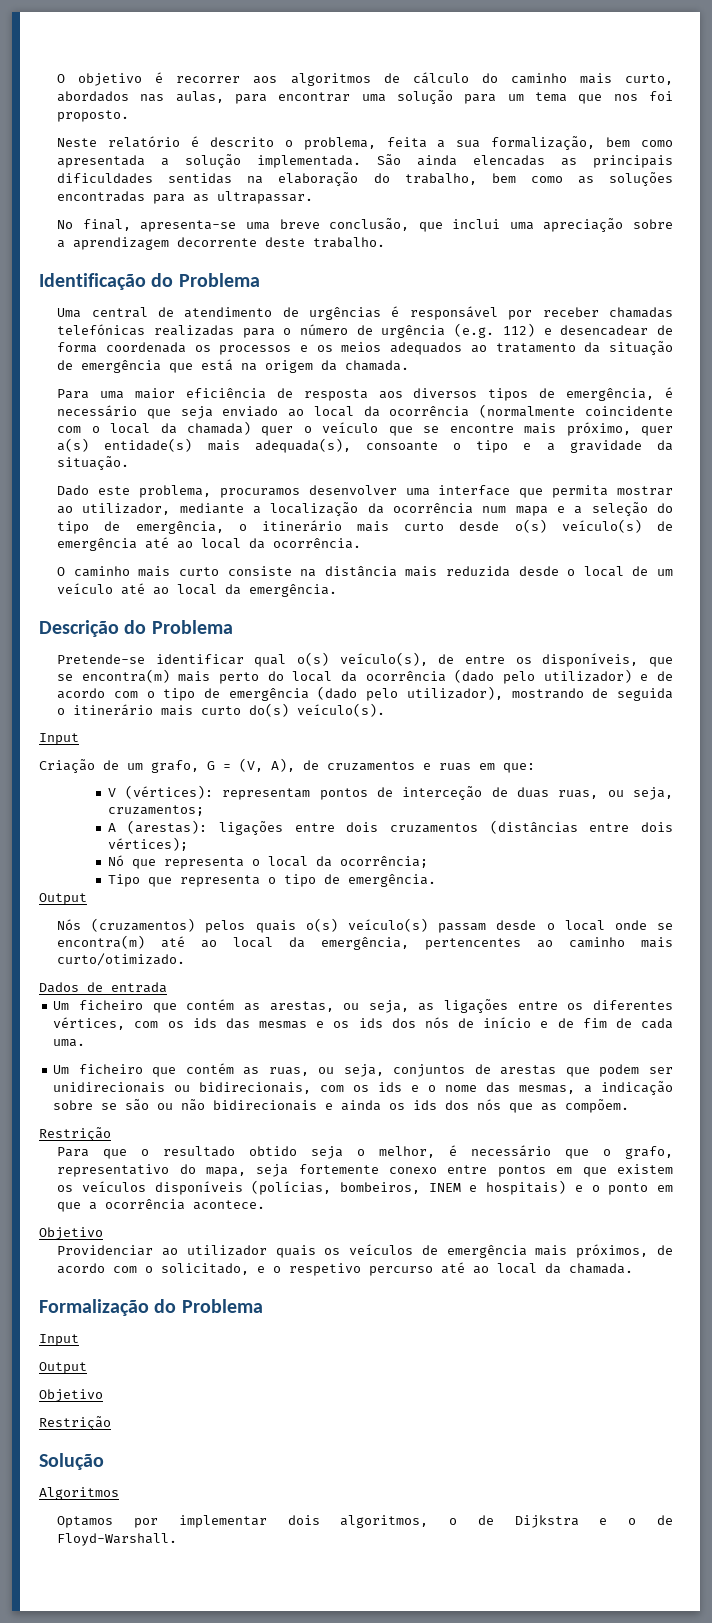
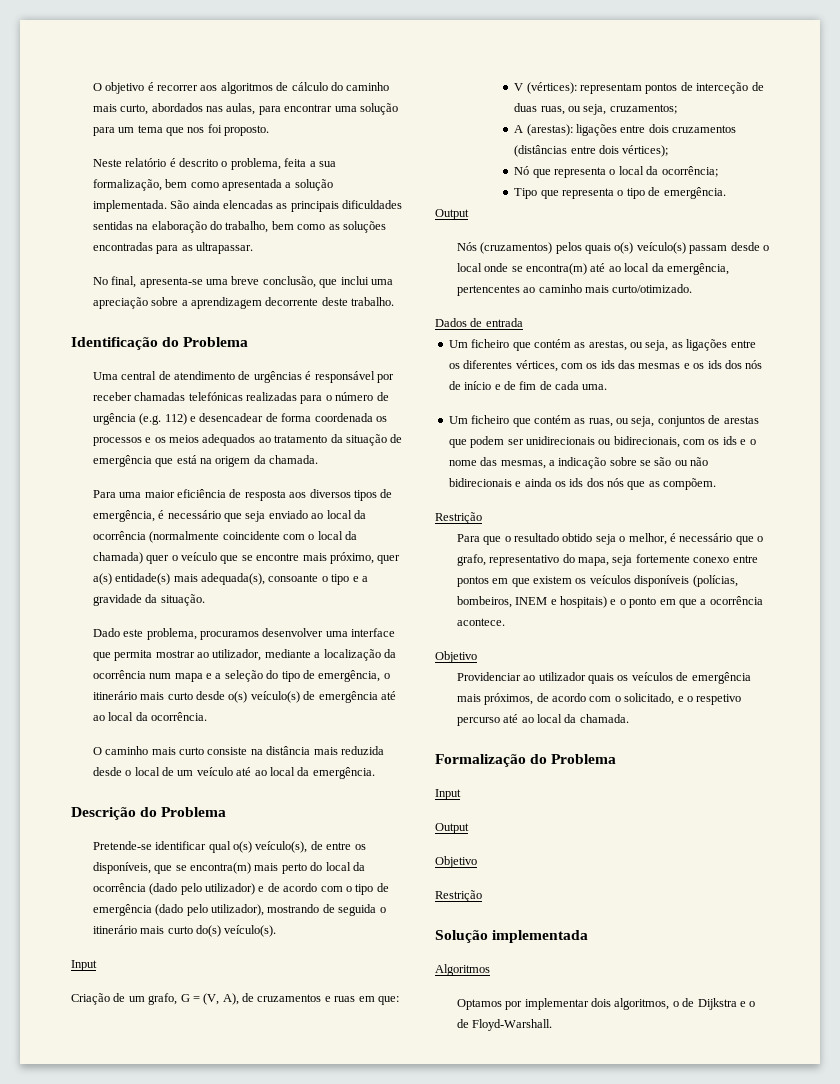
(104, 1461) none -> [492,930,589,943] implementada

